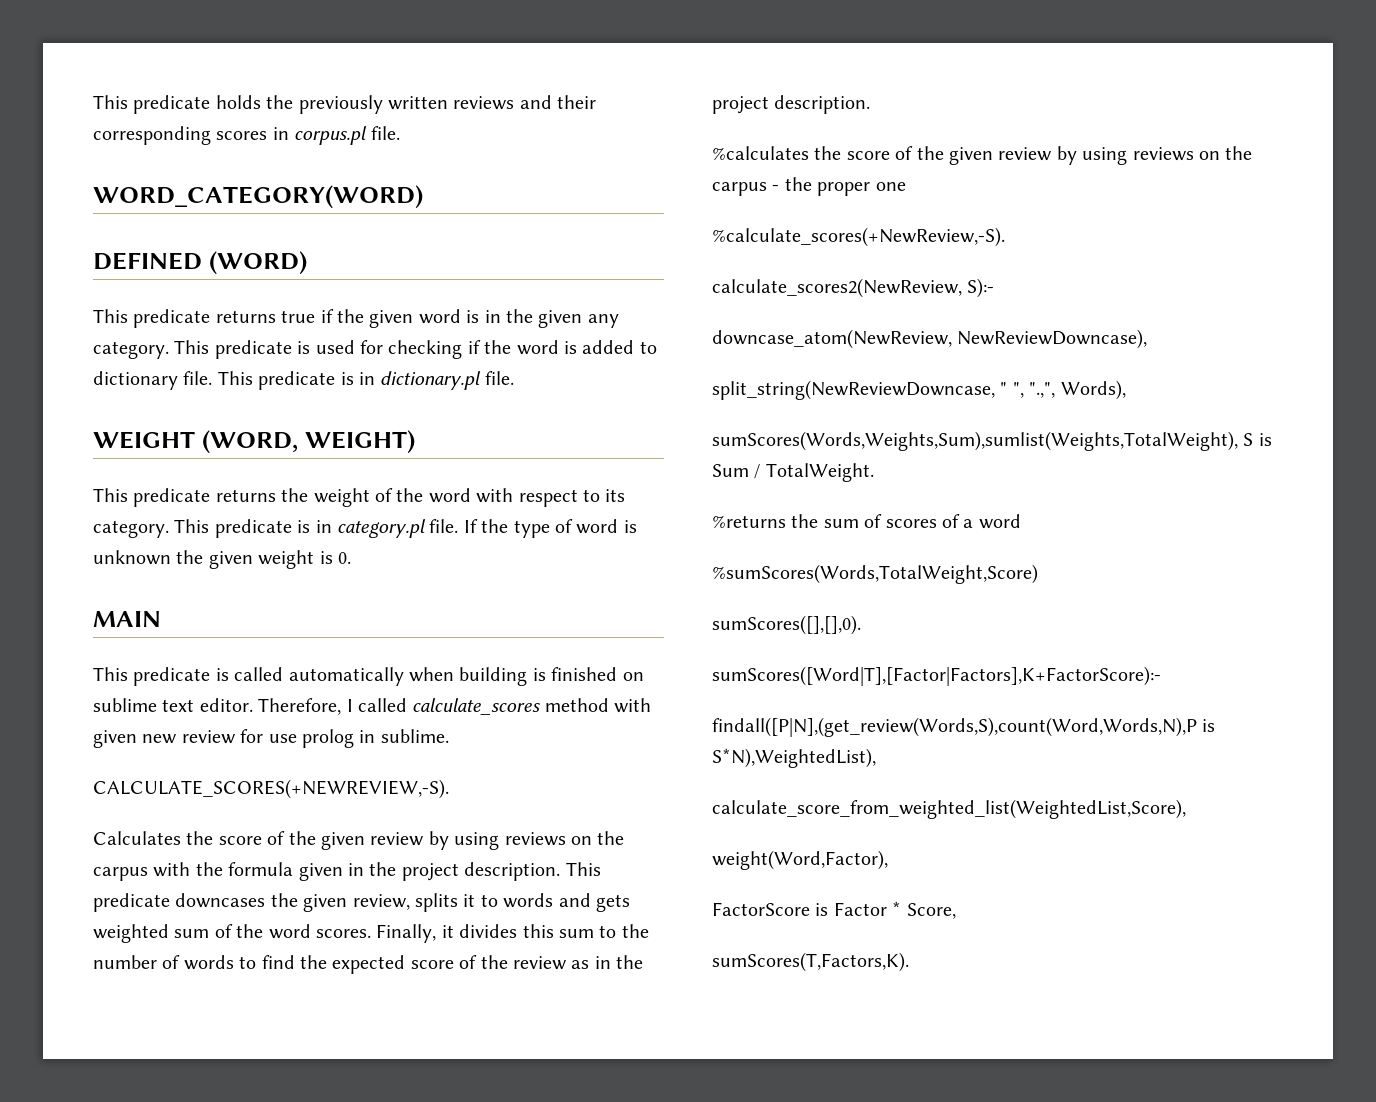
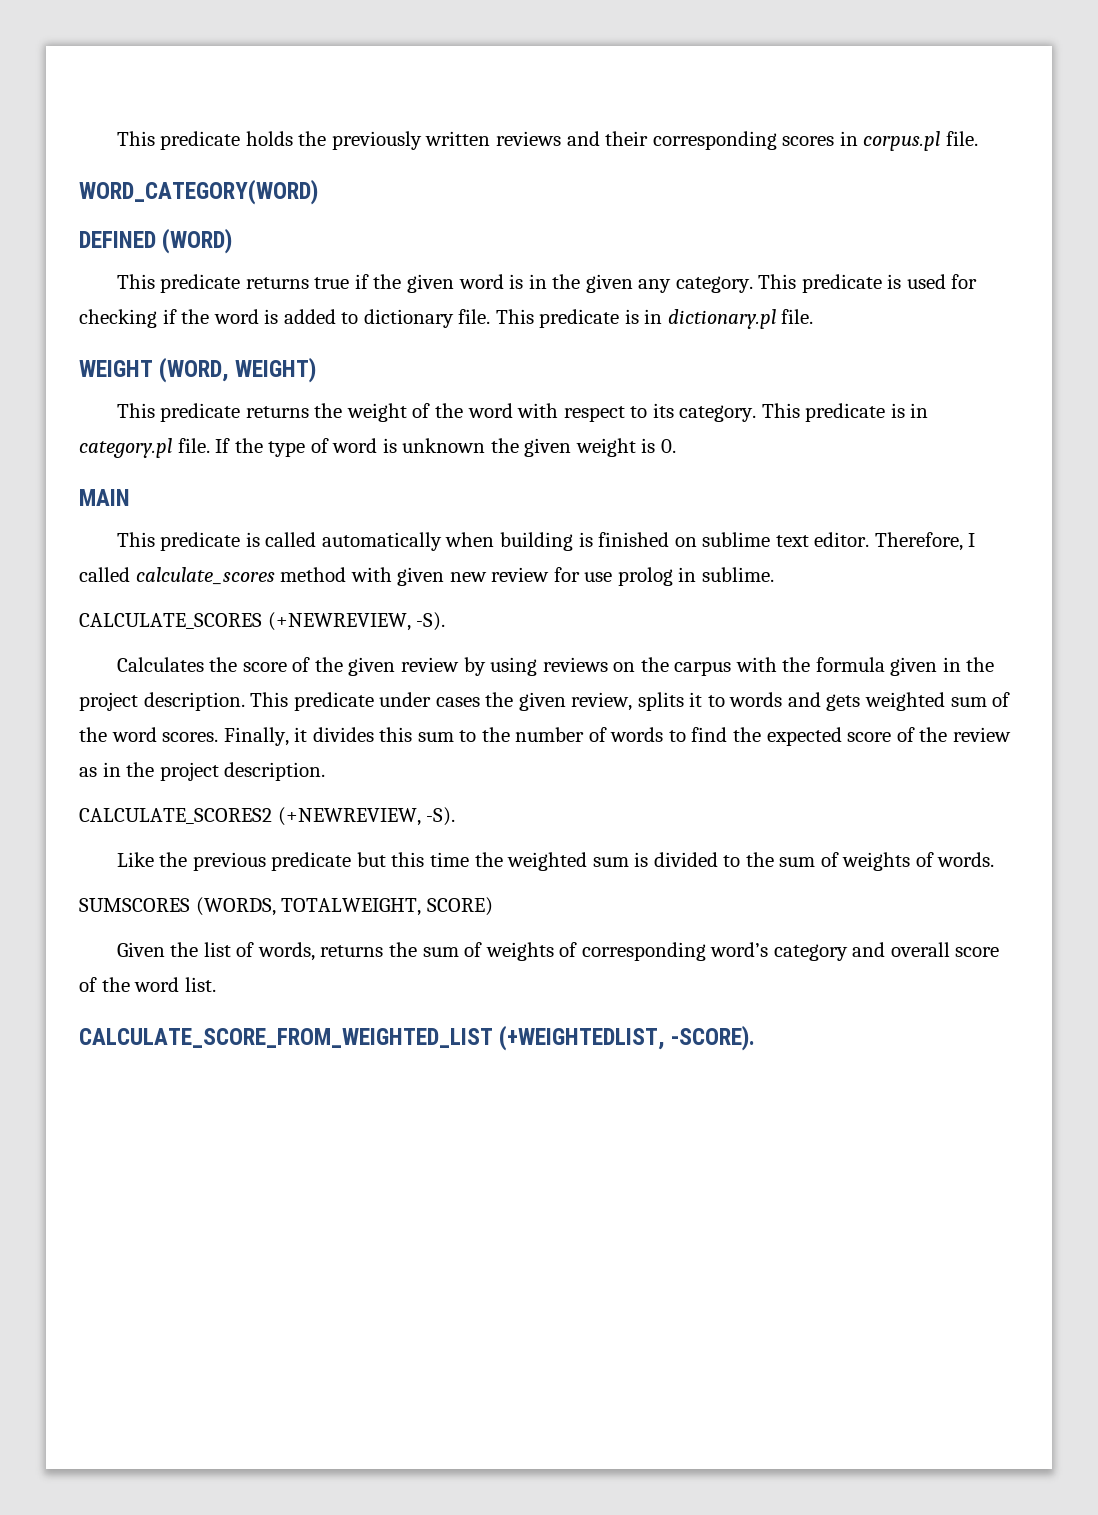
[93,779,449,799] CALCULATE_SCORES(+NEWREVIEW,-S). -> [79,612,446,631] CALCULATE_SCORES (+NEWREVIEW, -S).
[175,893,266,908] downcases -> [379,692,480,707] under cases
[712,146,1253,165] [712,177,906,196] [712,227,1005,247] [712,278,995,298] [712,329,1148,349] [712,380,1126,400] [712,431,1272,451] [712,463,874,482] [712,514,1021,529] [712,564,1038,584] [712,615,861,635] [712,666,1161,686] [712,717,1216,737] [712,748,876,768] [712,799,1186,819] [712,850,888,870] [712,901,956,919] [712,952,909,972] %calculates the score of the given review by using reviews on the carpus - the proper one // %calculate_scores(+NewReview,-S). // calculate_scores2(NewReview, S):- // downcase_atom(NewReview, NewReviewDowncase), // split_string(NewReviewDowncase, " ", ".,", Words), // sumScores(Words,Weights,Sum),sumlist(Weights,TotalWeight), S is Sum / TotalWeight. // %returns the sum of scores of a word // %sumScores(Words,TotalWeight,Score) // sumScores([],[],0). // sumScores([Word|T],[Factor|Factors],K+FactorScore):- // findall([P|N],(get_review(Words,S),count(Word,Words,N),P is S*N),WeightedList), // calculate_score_from_weighted_list(WeightedList,Score), // weight(Word,Factor), // FactorScore is Factor * Score, // sumScores(T,Factors,K). -> [79,807,456,826] [116,852,995,871] [79,897,493,916] [116,942,1000,961] [79,977,216,992] [79,1025,756,1051] CALCULATE_SCORES2 (+NEWREVIEW, -S). // Like the previous predicate but this time the weighted sum is divided to the sum of weights of words. // SUMSCORES (WORDS, TOTALWEIGHT, SCORE) // Given the list of words, returns the sum of weights of corresponding word’s category and overall score of the word list. // CALCULATE_SCORE_FROM_WEIGHTED_LIST (+WEIGHTEDLIST, -SCORE).

